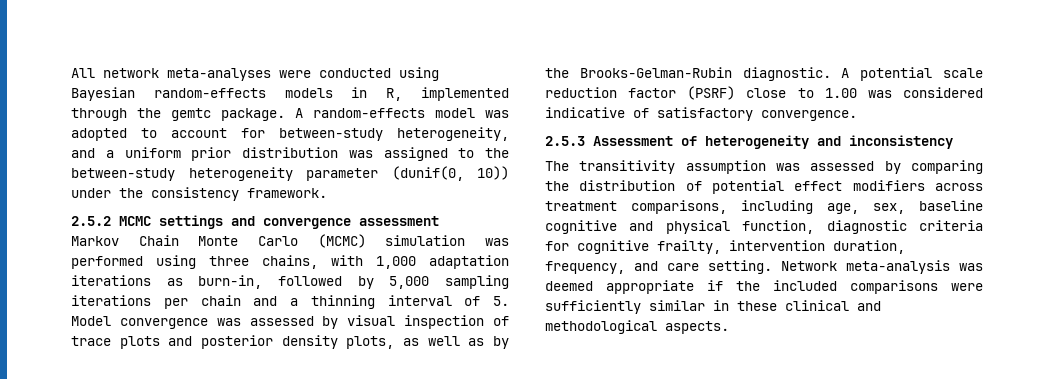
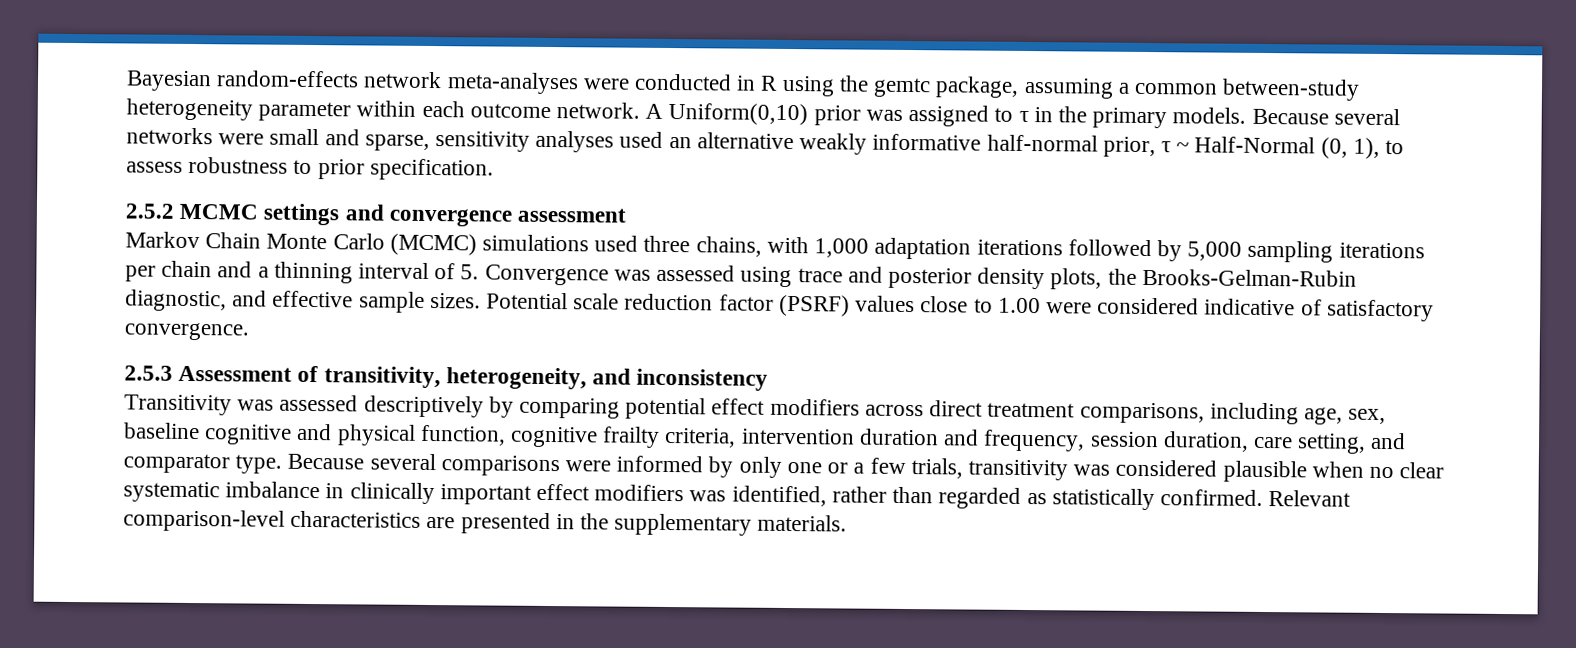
[71,68,95,78] All -> [126,70,360,92] Bayesian random-effects
[399,67,439,81] [71,87,510,101] [71,108,509,121] [71,127,509,141] [71,147,509,161] [71,166,509,181] [71,187,327,201] using Bayesian random-effects models in R, implemented through the gemtc package. A random-effects model was adopted to account for between-study heterogeneity, and a uniform prior distribution was assigned to the between-study heterogeneity parameter (dunif(0, 10)) under the consistency framework. -> [736,75,1361,101] [126,98,1400,129] [126,127,1404,159] [126,156,494,181] in R using the gemtc package, assuming a common between-study heterogeneity parameter within each outcome network. A Uniform(0,10) prior was assigned to τ in the primary models. Because several networks were small and sparse, sensitivity analyses used an alternative weakly informative half-normal prior, τ ~ Half-Normal (0, 1), to assess robustness to prior specification.
[385,235,509,246] [71,255,196,269] simulation was performed using -> [482,234,639,252] simulations used
[166,275,263,289] as burn-in, -> (1063, 247) none
[71,315,509,329] [71,335,510,349] [545,67,933,81] Model convergence was assessed by visual inspection of trace plots and posterior density plots, as well as by the Brooks-Gelman-Rubin diagnostic. A potential -> [484,264,1357,290] [125,289,569,313] Convergence was assessed using trace and posterior density plots, the Brooks-Gelman-Rubin diagnostic, and effective sample sizes. Potential
(736, 93) none -> [855,295,916,313] values
[867,90,892,98] was -> [1045,302,1092,314] were
[705,135,809,149] heterogeneity -> [323,366,587,390] transitivity, heterogeneity,
[545,160,875,174] The transitivity assumption was assessed -> [124,394,484,418] Transitivity was assessed descriptively
[545,180,702,191] the distribution of -> (621, 408) none
(983, 187) none -> [929,400,984,417] direct
[826,220,983,234] [545,240,905,254] [545,260,983,274] [545,280,983,294] [545,300,881,314] [545,320,729,334] diagnostic criteria for cognitive frailty, intervention duration, frequency, and care setting. Network meta-analysis was deemed appropriate if the included comparisons were sufficiently similar in these clinical and methodological aspects. -> [510,426,1407,454] [123,453,1445,483] [123,481,1352,511] [123,509,848,536] cognitive frailty criteria, intervention duration and frequency, session duration, care setting, and comparator type. Because several comparisons were informed by only one or a few trials, transitivity was considered plausible when no clear systematic imbalance in clinically important effect modifiers was identified, rather than regarded as statistically confirmed. Relevant comparison-level characteristics are presented in the supplementary materials.

